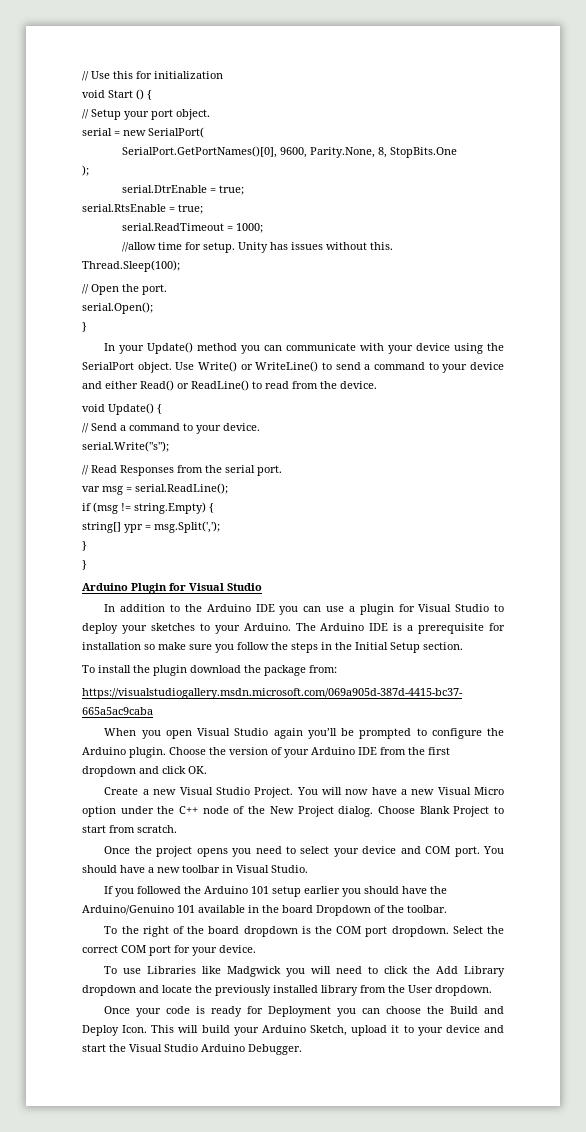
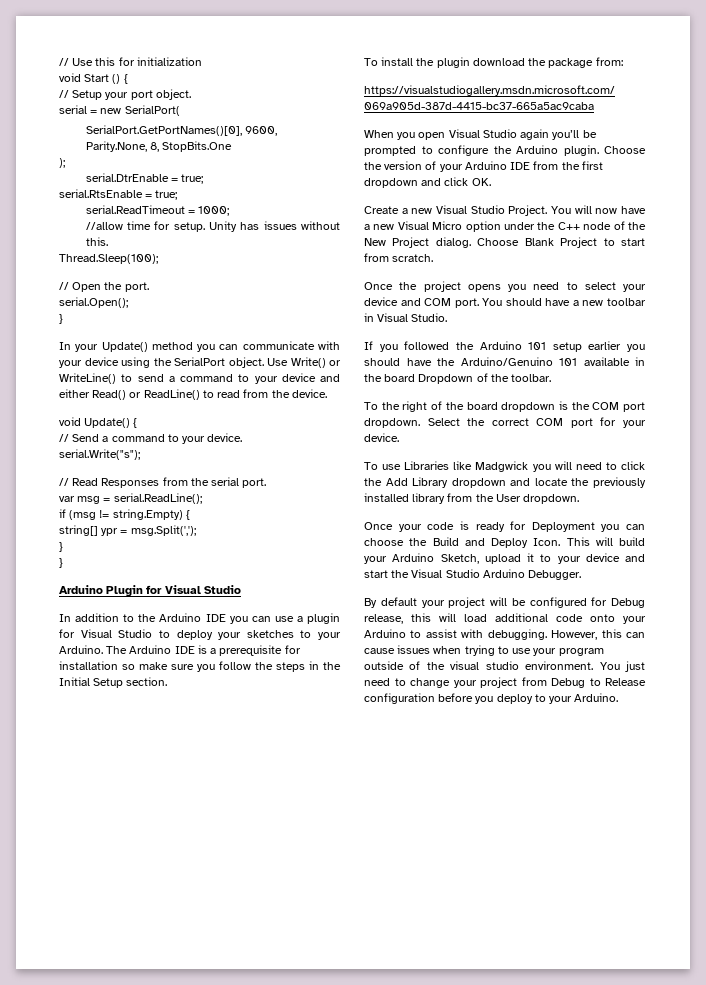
(302, 1049) none -> [364,597,645,608] [364,613,646,624] [364,629,645,640] [364,645,604,656] [364,661,645,672] [364,677,646,688] [364,693,619,704] // By default your project will be configured for Debug release, this will load additional code onto your Arduino to assist with debugging. However, this can cause issues when trying to use your program outside of the visual studio environment. You just need to change your project from Debug to Release configuration before you deploy to your Arduino.

